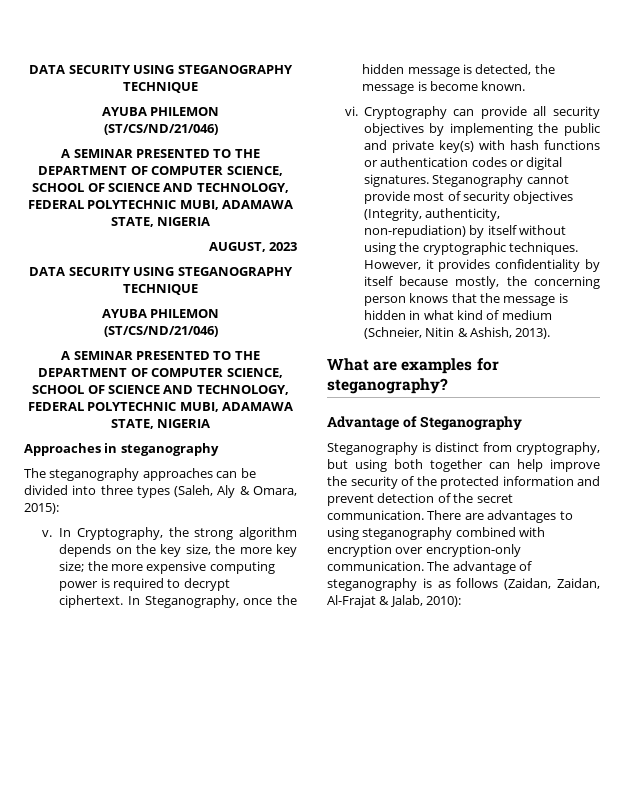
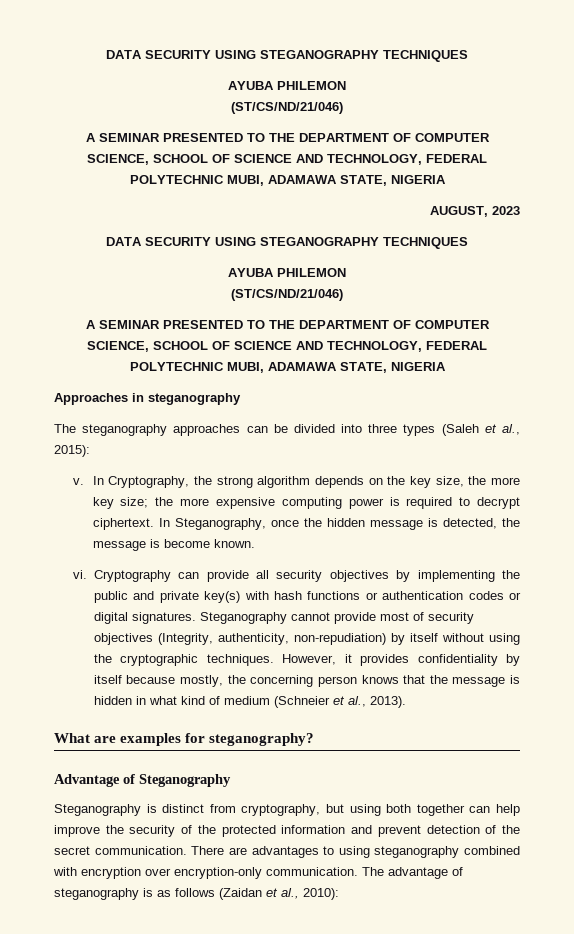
[29,65,293,74] [123,82,198,93] DATA SECURITY USING STEGANOGRAPHY TECHNIQUE -> [106,50,468,62] DATA SECURITY USING STEGANOGRAPHY TECHNIQUES
[123,284,198,295] TECHNIQUE -> [383,237,468,249] TECHNIQUES
[174,485,297,498] (Saleh, Aly & Omara, -> [441,424,520,436] (Saleh et al.,
[363,327,512,339] (Schneier, Nitin & Ashish, -> [273,696,366,708] (Schneier et al.,
[504,578,600,590] [327,595,423,608] (Zaidan, Zaidan, Al-Frajat & Jalab, -> [219,888,299,900] (Zaidan et al.,

